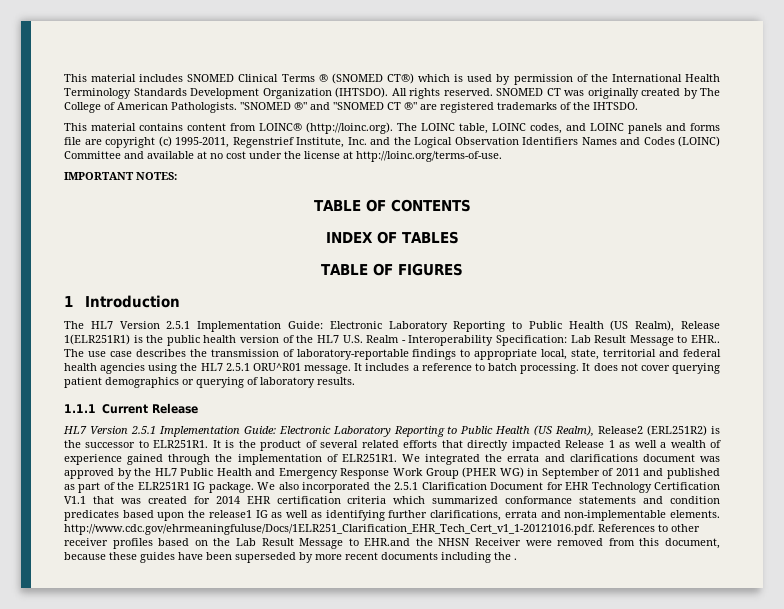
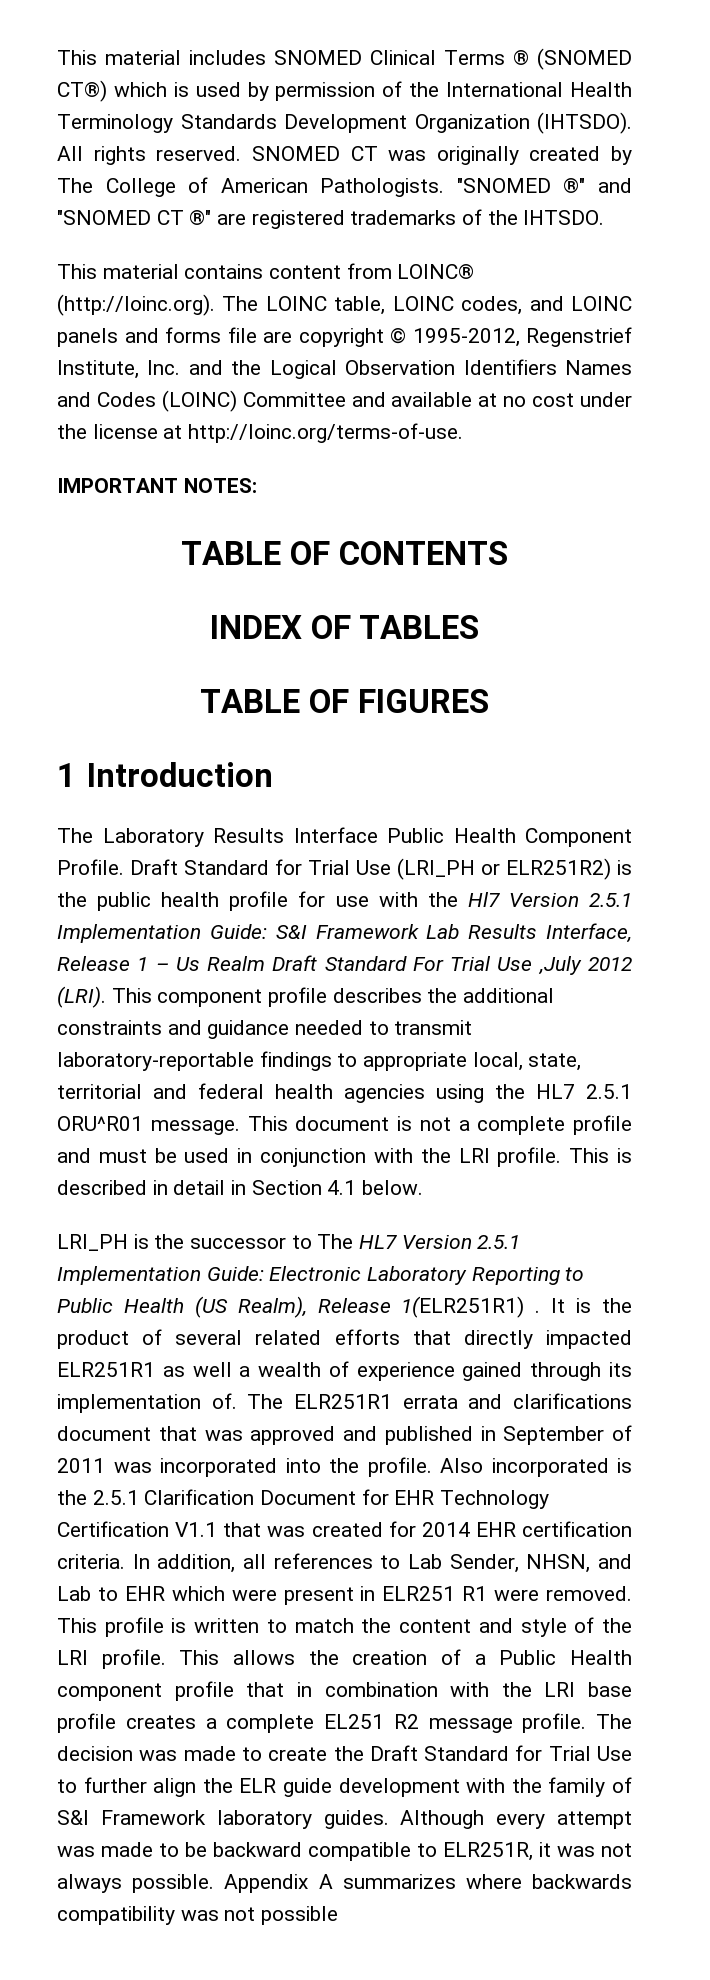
[158,136,229,148] (c) 1995-2011, -> [390,328,520,347] © 1995-2012,
[90,320,721,332] [64,334,720,346] [64,349,294,357] HL7 Version 2.5.1 Implementation Guide: Electronic Laboratory Reporting to Public Health (US Realm), Release 1(ELR251R1) is the public health version of the HL7 U.S. Realm - Interoperability Specification: Lab Result Message to EHR.. The use case describes the transmission of -> [102,827,632,847] [57,858,632,880] [57,891,633,911] [57,923,632,943] [57,955,632,975] [57,986,555,1008] [57,1020,473,1039] Laboratory Results Interface Public Health Component Profile. Draft Standard for Trial Use (LRI_PH or ELR251R2) is the public health profile for use with the Hl7 Version 2.5.1 Implementation Guide: S&I Framework Lab Results Interface, Release 1 – Us Realm Draft Standard For Trial Use ,July 2012 (LRI). This component profile describes the additional constraints and guidance needed to transmit
[354,363,720,374] [64,377,355,388] [64,403,198,414] It includes a reference to batch processing. It does not cover querying patient demographics or querying of laboratory results. // 1.1.1 Current Release // -> [247,1115,632,1135] [57,1147,632,1167] [57,1180,424,1195] [57,1234,354,1251] This document is not a complete profile and must be used in conjunction with the LRI profile. This is described in detail in Section 4.1 below. // LRI_PH is the successor to The
[598,425,720,436] [64,440,209,448] Release2 (ERL251R2) is the successor to ELR251R1. -> [317,1296,541,1318] Release 1(ELR251R1) .
[565,440,615,448] Release 1 -> [57,1362,155,1377] ELR251R1
[215,454,503,465] the implementation of ELR251R1. We integrated the -> [609,1362,632,1377] [57,1393,392,1413] its implementation of. The ELR251R1
(695, 458) none -> [158,1426,197,1441] that
[117,467,720,479] [64,482,371,493] by the HL7 Public Health and Emergency Response Work Group (PHER WG) in September of 2011 and published as part of the ELR251R1 IG package. We also incorporated -> [343,1425,632,1445] [57,1457,632,1477] and published in September of 2011 was incorporated into the profile. Also incorporated is
[347,496,721,504] [64,510,720,521] [64,524,700,535] [64,538,720,549] [64,552,517,563] criteria which summarized conformance statements and condition predicates based upon the release1 IG as well as identifying further clarifications, errata and non-implementable elements. http://www.cdc.gov/ehrmeaningfuluse/Docs/1ELR251_Clarification_EHR_Tech_Cert_v1_1-20121016.pdf. References to other receiver profiles based on the Lab Result Message to EHR.and the NHSN Receiver were removed from this document, because these guides have been superseded by more recent documents including the . -> [57,1553,632,1573] [57,1586,632,1605] [57,1617,633,1637] [57,1649,632,1669] [57,1681,632,1701] [57,1713,632,1733] [57,1745,632,1761] [57,1777,633,1797] [57,1810,632,1829] [57,1842,632,1861] [57,1874,632,1893] [57,1906,339,1925] criteria. In addition, all references to Lab Sender, NHSN, and Lab to EHR which were present in ELR251 R1 were removed. This profile is written to match the content and style of the LRI profile. This allows the creation of a Public Health component profile that in combination with the LRI base profile creates a complete EL251 R2 message profile. The decision was made to create the Draft Standard for Trial Use to further align the ELR guide development with the family of S&I Framework laboratory guides. Although every attempt was made to be backward compatible to ELR251R, it was not always possible. Appendix A summarizes where backwards compatibility was not possible

